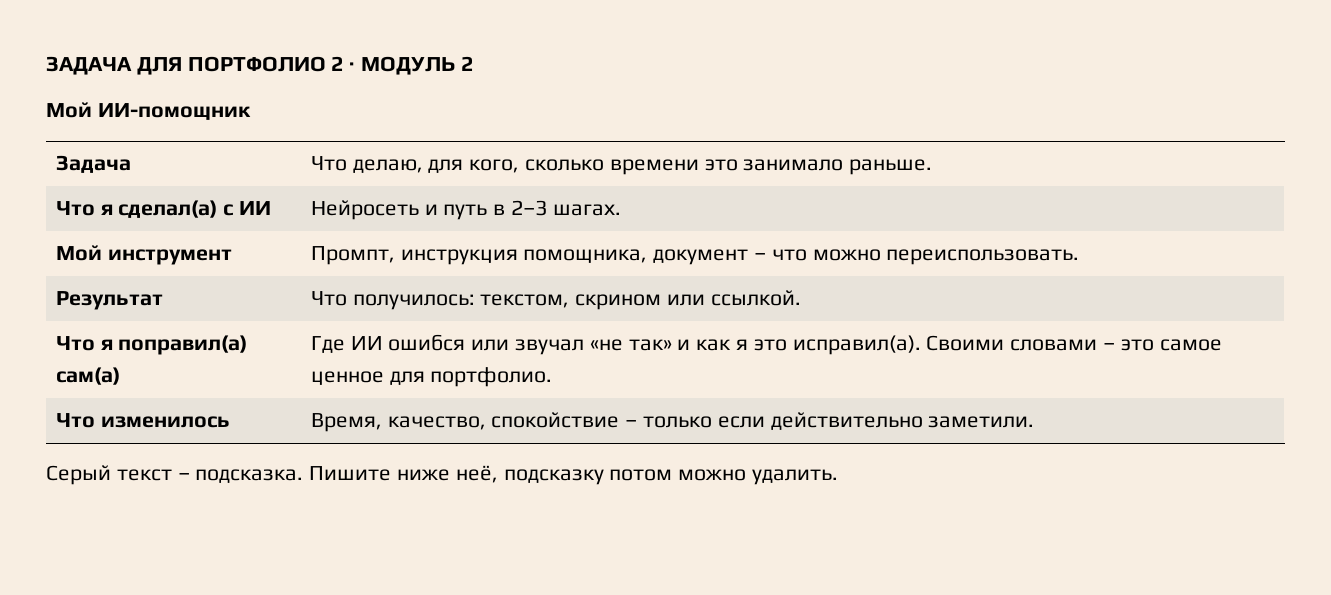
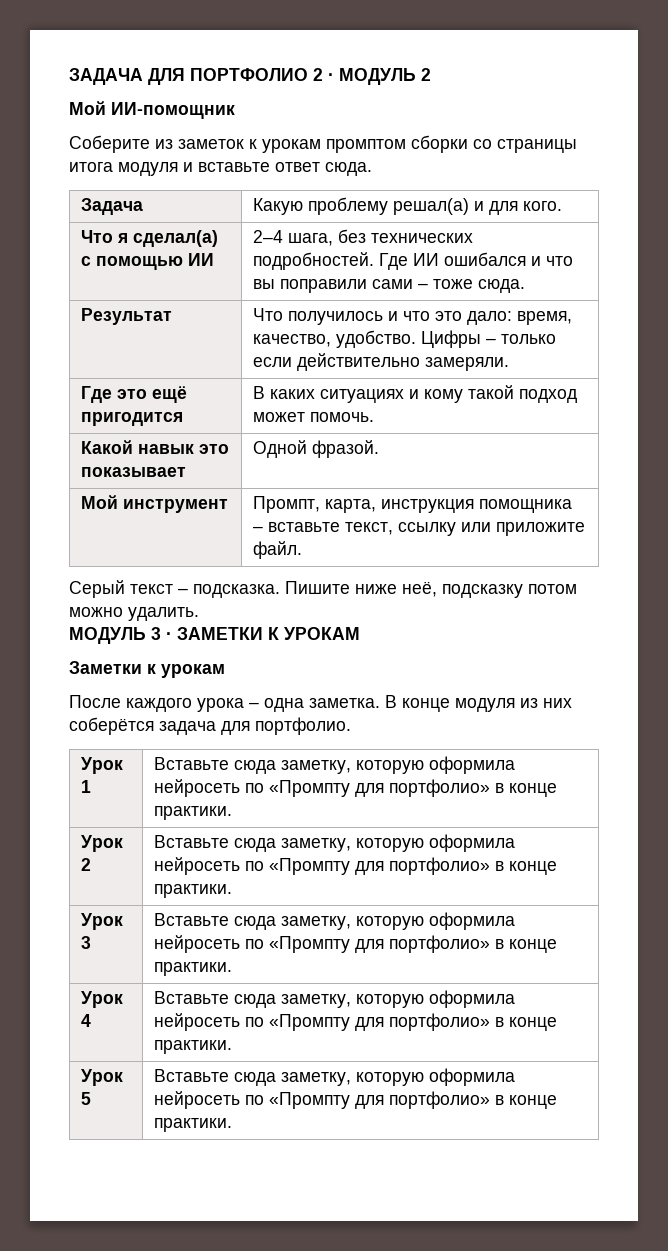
[55,155,131,173] [310,156,933,175] // Задача | Что делаю, для кого, сколько времени это занимало раньше. -> [69,135,577,153] [69,162,372,176] [81,198,144,215] [253,197,563,215] // Соберите из заметок к урокам промптом сборки со страницы итога модуля и вставьте ответ сюда. // Задача | Какую проблему решал(а) и для кого.
(234, 210) none -> [96,256,184,270] помощью
[310,200,621,220] [55,245,232,265] [310,246,1080,265] [55,291,163,310] [310,290,801,310] [55,335,248,355] [55,367,120,385] [310,334,1222,355] [310,367,553,387] [55,413,230,428] [310,412,1035,432] Нейросеть и путь в 2–3 шагах. // Мой инструмент | Промпт, инструкция помощника, документ – что можно переиспользовать. // Результат | Что получилось: текстом, скрином или ссылкой. // Что я поправил(а) сам(а) | Где ИИ ошибся или звучал «не так» и как я это исправил(а). Своими словами – это самое ценное для портфолио. // Что изменилось | Время, качество, спокойствие – только если действительно заметили. -> [253,229,474,246] [253,252,574,270] [253,279,526,293] [81,308,173,325] [253,308,573,325] [253,330,557,348] [253,353,510,371] [81,386,188,403] [81,412,184,426] [253,385,578,403] [253,412,375,422] [81,440,230,454] [81,467,187,477] [253,440,380,458] [81,495,229,513] [253,496,573,513] [253,522,586,536] [253,541,303,559] 2–4 шага, без технических подробностей. Где ИИ ошибался и что вы поправили сами – тоже сюда. // Результат | Что получилось и что это дало: время, качество, удобство. Цифры – только если действительно замеряли. // Где это ещё пригодится | В каких ситуациях и кому такой подход может помочь. // Какой навык это показывает | Одной фразой. // Мой инструмент | Промпт, карта, инструкция помощника – вставьте текст, ссылку или приложите файл.
(839, 477) none -> [69,627,360,644] [69,661,225,678] [69,695,572,712] [69,717,351,735] [81,757,124,774] [81,780,92,793] [154,756,516,774] [154,779,558,797] [154,806,233,820] [81,835,124,852] [81,858,92,871] [154,834,516,852] [154,857,558,875] [154,884,233,898] [81,913,124,930] [81,936,92,949] [154,912,516,930] [154,935,558,953] [154,962,233,976] [81,991,124,1008] [81,1014,92,1027] [154,990,516,1008] [154,1013,558,1031] [154,1040,233,1054] [81,1069,124,1086] [81,1092,92,1105] [154,1068,516,1086] [154,1091,558,1109] [154,1118,233,1132] // МОДУЛЬ 3 · ЗАМЕТКИ К УРОКАМ // Заметки к урокам // После каждого урока – одна заметка. В конце модуля из них соберётся задача для портфолио. // Урок 1 | Вставьте сюда заметку, которую оформила нейросеть по «Промпту для портфолио» в конце практики. // Урок 2 | Вставьте сюда заметку, которую оформила нейросеть по «Промпту для портфолио» в конце практики. // Урок 3 | Вставьте сюда заметку, которую оформила нейросеть по «Промпту для портфолио» в конце практики. // Урок 4 | Вставьте сюда заметку, которую оформила нейросеть по «Промпту для портфолио» в конце практики. // Урок 5 | Вставьте сюда заметку, которую оформила нейросеть по «Промпту для портфолио» в конце практики.

